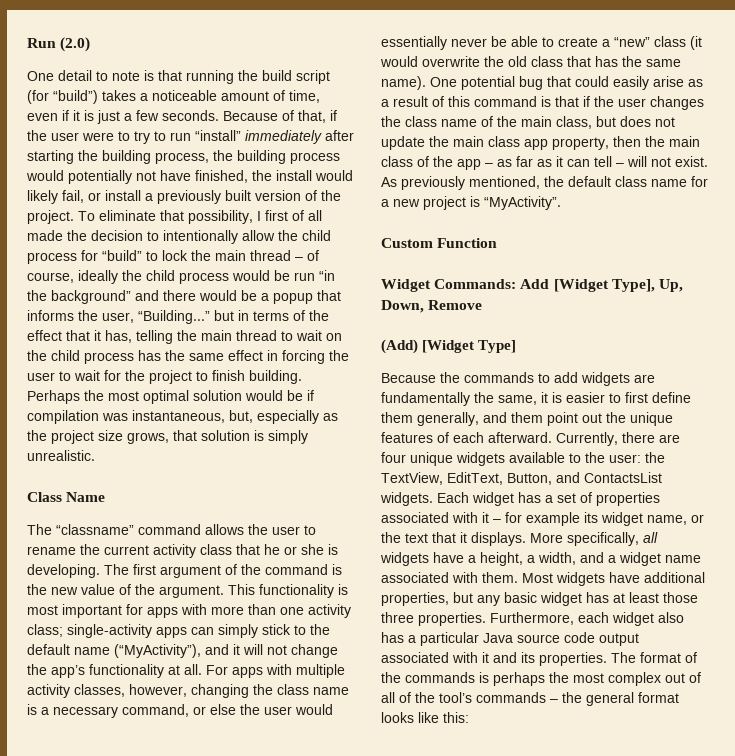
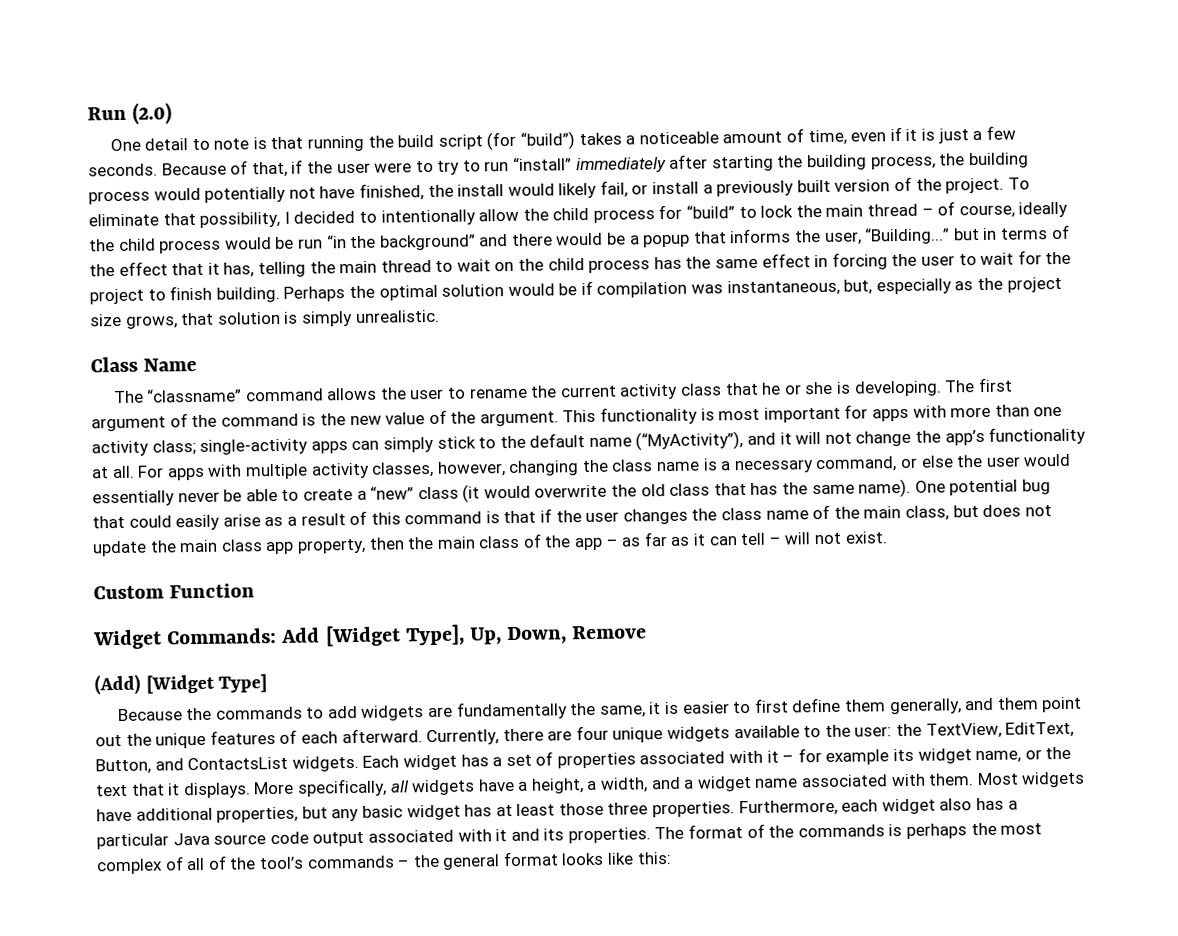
[265,210,322,221] [27,230,143,241] first of all made the decision -> [293,210,356,224] decided
[108,391,139,401] most -> (375, 292) none
[381,176,708,190] [381,196,561,210] As previously mentioned, the default class name for a new project is “MyActivity”. -> (887, 537) none
[665,673,685,683] out -> (163, 866) none

